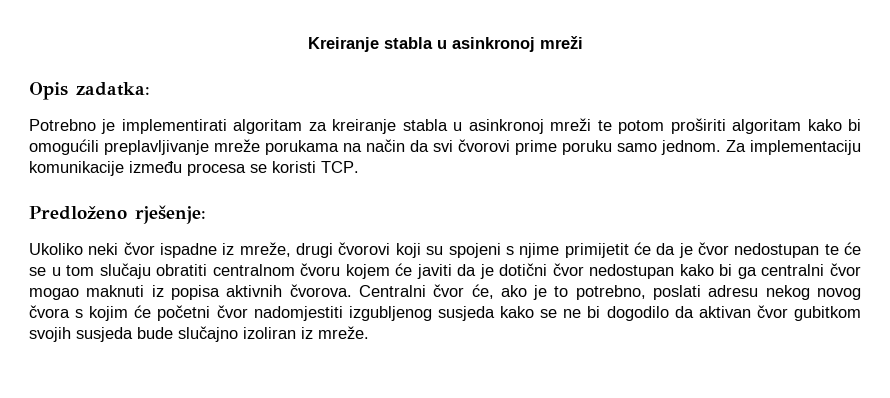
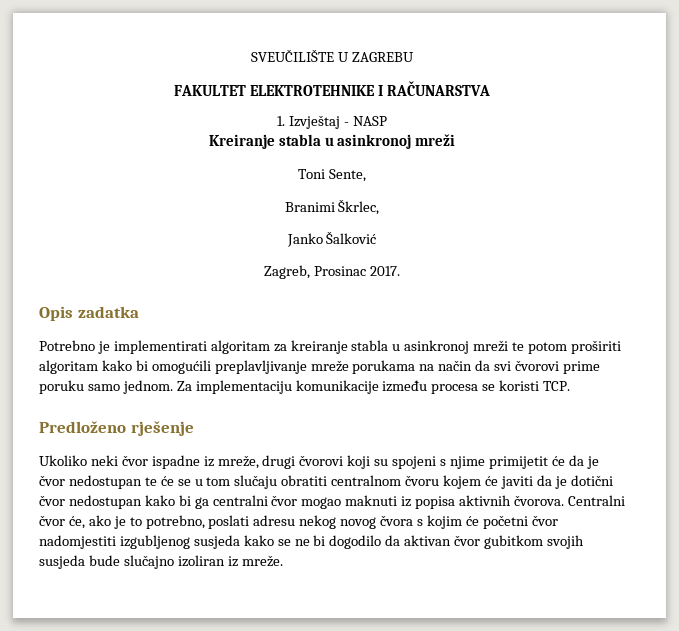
(307, 44) none -> [251,49,414,62] [174,81,490,96] [277,115,387,129] SVEUČILIŠTE U ZAGREBU // FAKULTET ELEKTROTEHNIKE I RAČUNARSTVA // 1. Izvještaj - NASP //
(583, 42) none -> [298,169,366,182] [284,199,380,215] [286,231,377,247] [264,265,400,279] // Toni Sente, // Branimi Škrlec, // Janko Šalković // Zagreb, Prosinac 2017.
[76,82,150,96] zadatka: -> [77,306,139,318] zadatka
[135,205,206,224] rješenje: -> [130,421,194,436] rješenje

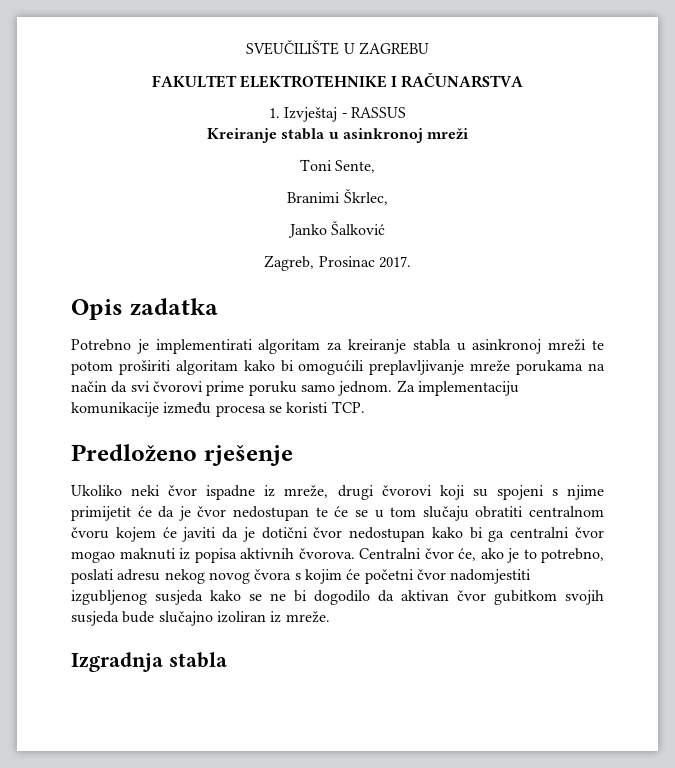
[352,116,387,126] NASP -> [350,107,406,118] RASSUS
(283, 561) none -> [71,652,227,672] // Izgradnja stabla

